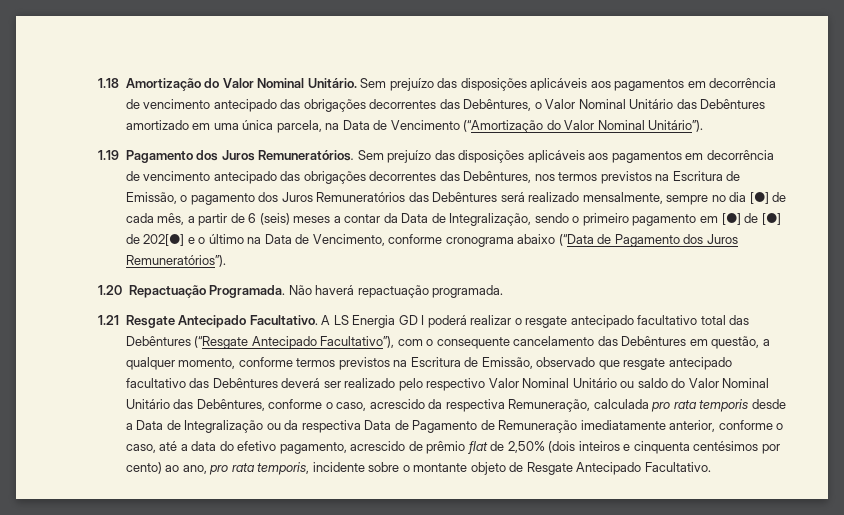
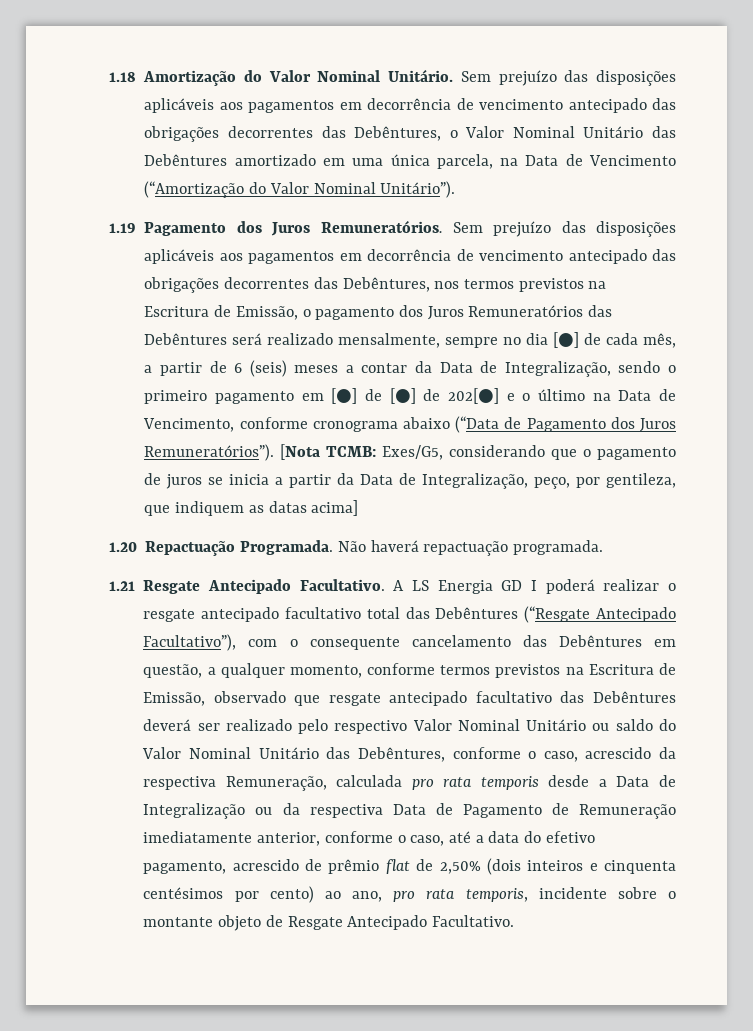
(226, 261) none -> [280,444,676,460] [144,473,676,489] [144,500,359,516] [Nota TCMB: Exes/G5, considerando que o pagamento de juros se inicia a partir da Data de Integralização, peço, por gentileza, que indiquem as datas acima]

